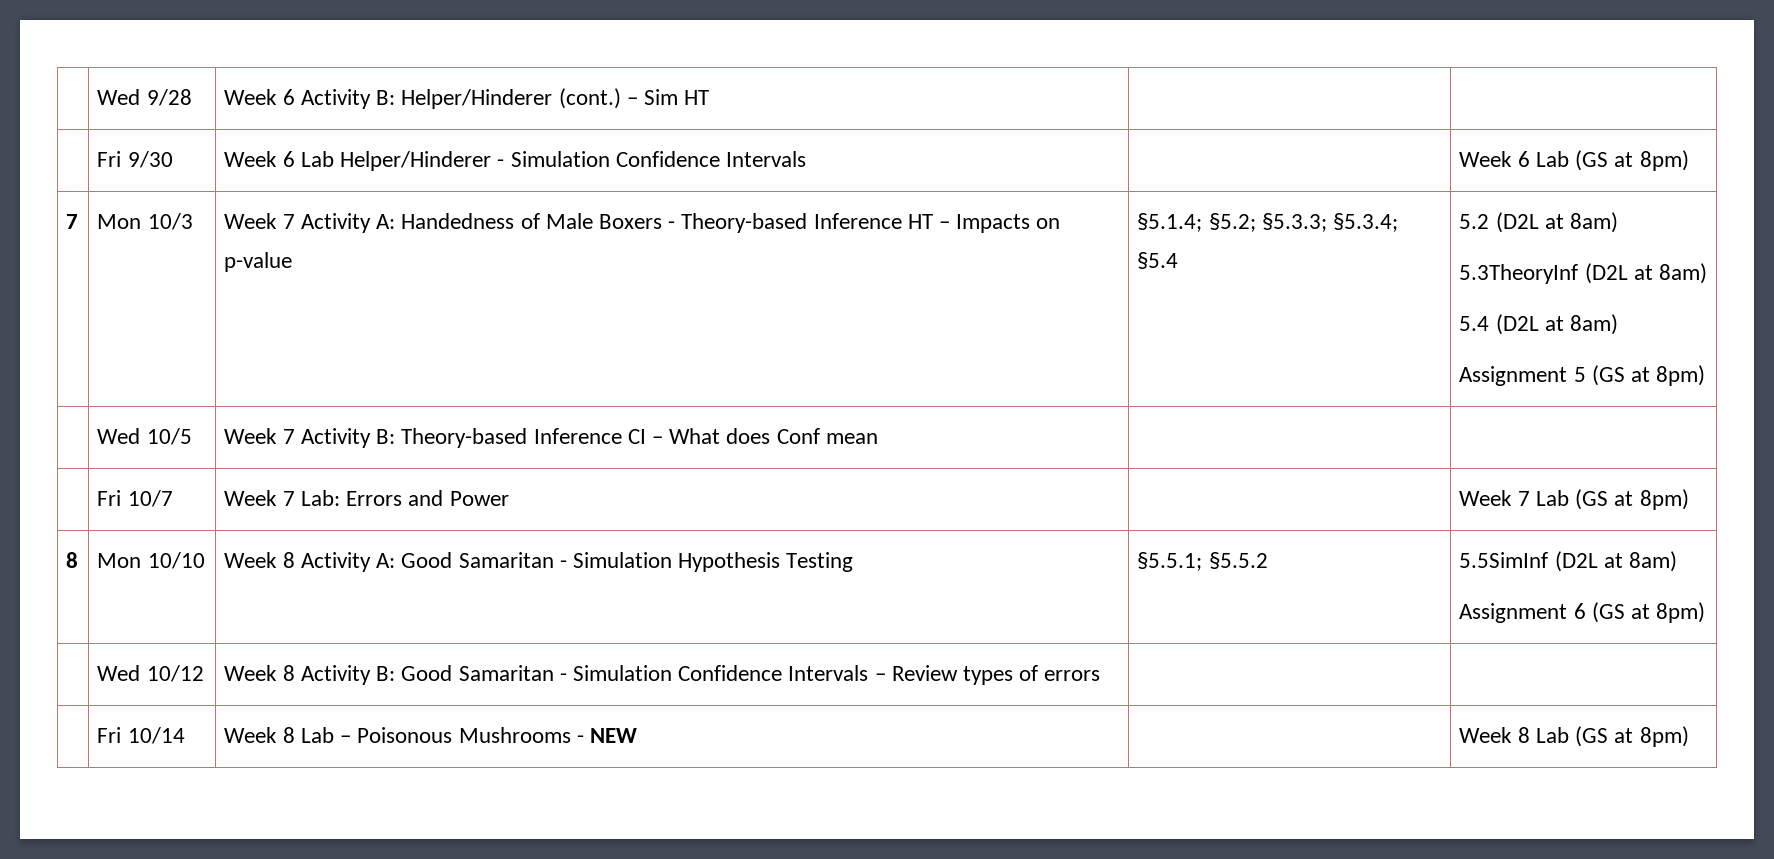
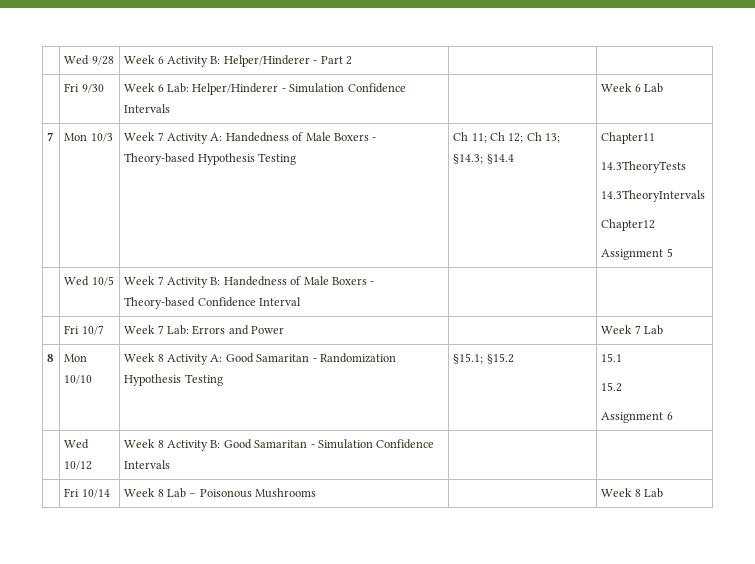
[558,88,710,109] (cont.) – Sim HT -> [313,56,352,65] - Part 2
[300,151,334,167] Lab -> [167,83,190,93] Lab:
[1575,150,1689,171] (GS at 8pm) -> (664, 88) none
[813,213,1061,233] [224,252,293,272] [1137,213,1399,232] [1137,252,1179,269] [1459,212,1619,233] [1459,263,1708,284] [1459,314,1619,335] Inference HT – Impacts on p-value | §5.1.4; §5.2; §5.3.3; §5.3.4; §5.4 | 5.2 (D2L at 8am) // 5.3TheoryInf (D2L at 8am) // 5.4 (D2L at 8am) -> [197,153,297,165] [453,132,561,143] [453,154,514,164] [601,132,656,144] [601,161,687,173] [601,190,706,202] [601,219,656,231] Hypothesis Testing | Ch 11; Ch 12; Ch 13; §14.3; §14.4 | Chapter11 // 14.3TheoryTests // 14.3TheoryIntervals // Chapter12
[1591,365,1706,386] (GS at 8pm) -> (673, 252) none
[401,428,878,448] Theory-based Inference CI – What does Conf mean -> [223,276,375,286] [124,297,302,309] Handedness of Male Boxers - Theory-based Confidence Interval
[1575,489,1689,510] (GS at 8pm) -> (664, 330) none
[572,552,854,572] [1137,552,1268,571] [1459,551,1678,572] Simulation Hypothesis Testing | §5.5.1; §5.5.2 | 5.5SimInf (D2L at 8am) -> [319,353,396,363] [124,374,223,386] [453,353,514,364] [601,353,623,362] [601,382,623,392] Randomization Hypothesis Testing | §15.1; §15.2 | 15.1 // 15.2
[1591,602,1706,623] (GS at 8pm) -> (673, 416) none
[874,665,1101,685] – Review types of errors -> (171, 464) none
[576,728,637,743] [1459,726,1689,747] - NEW | | Week 8 Lab (GS at 8pm) -> [601,488,664,498] | | Week 8 Lab

